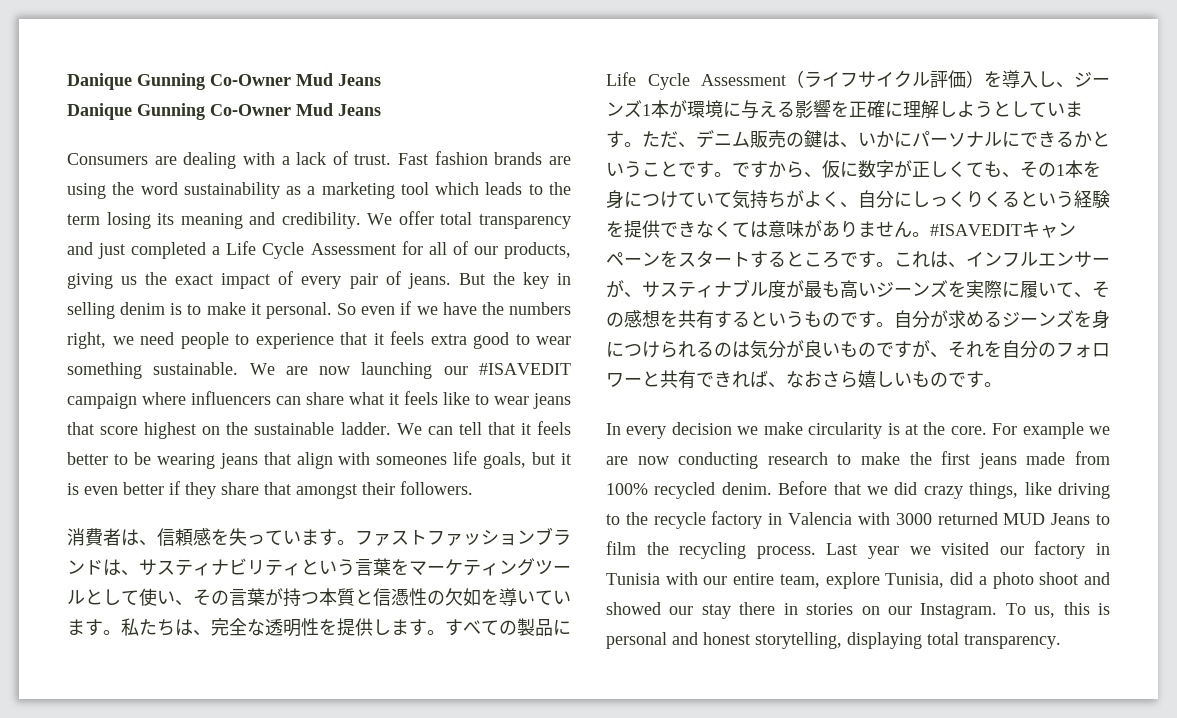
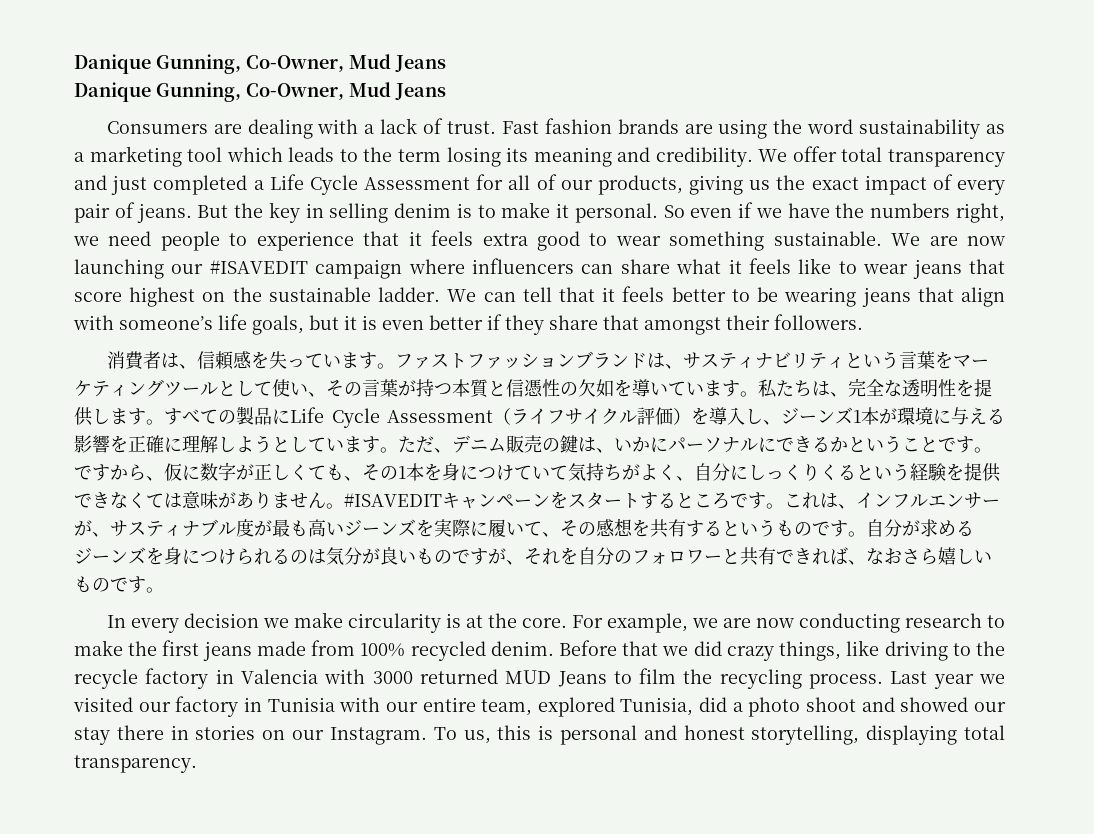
[67,73,291,90] Danique Gunning Co-Owner -> [74,54,344,74] Danique Gunning, Co-Owner,
[137,103,291,120] Gunning Co-Owner -> [156,82,344,102] Gunning, Co-Owner,
[376,456,448,465] someones -> [119,316,213,330] someone’s
[1022,422,1084,439] example -> [606,613,688,633] example,
[825,572,880,589] explore -> [537,697,615,717] explored

